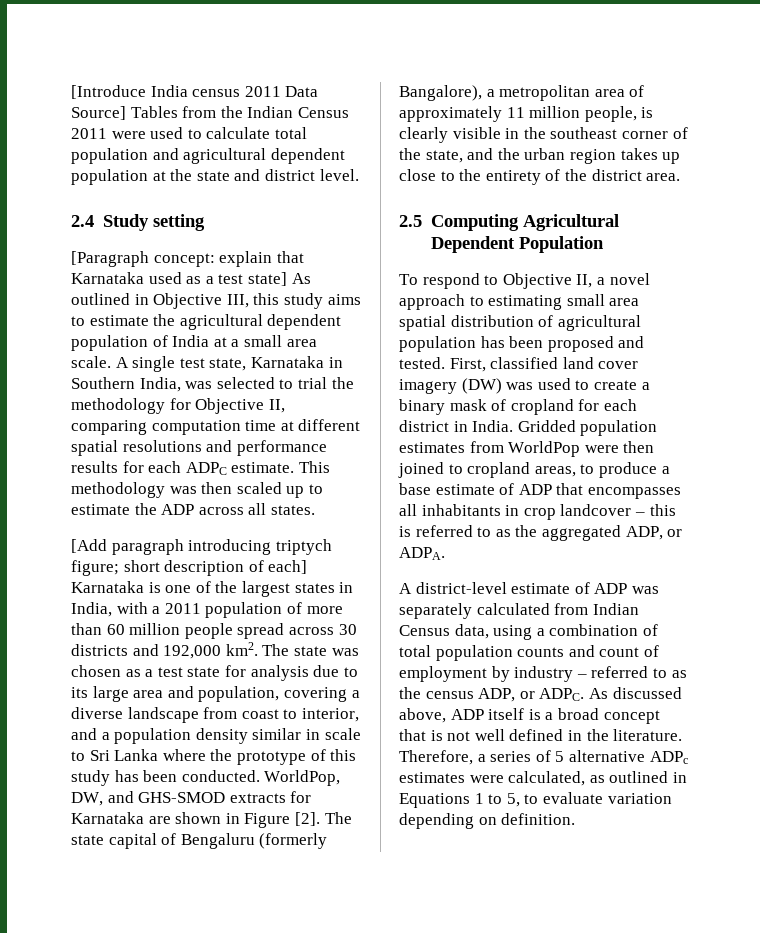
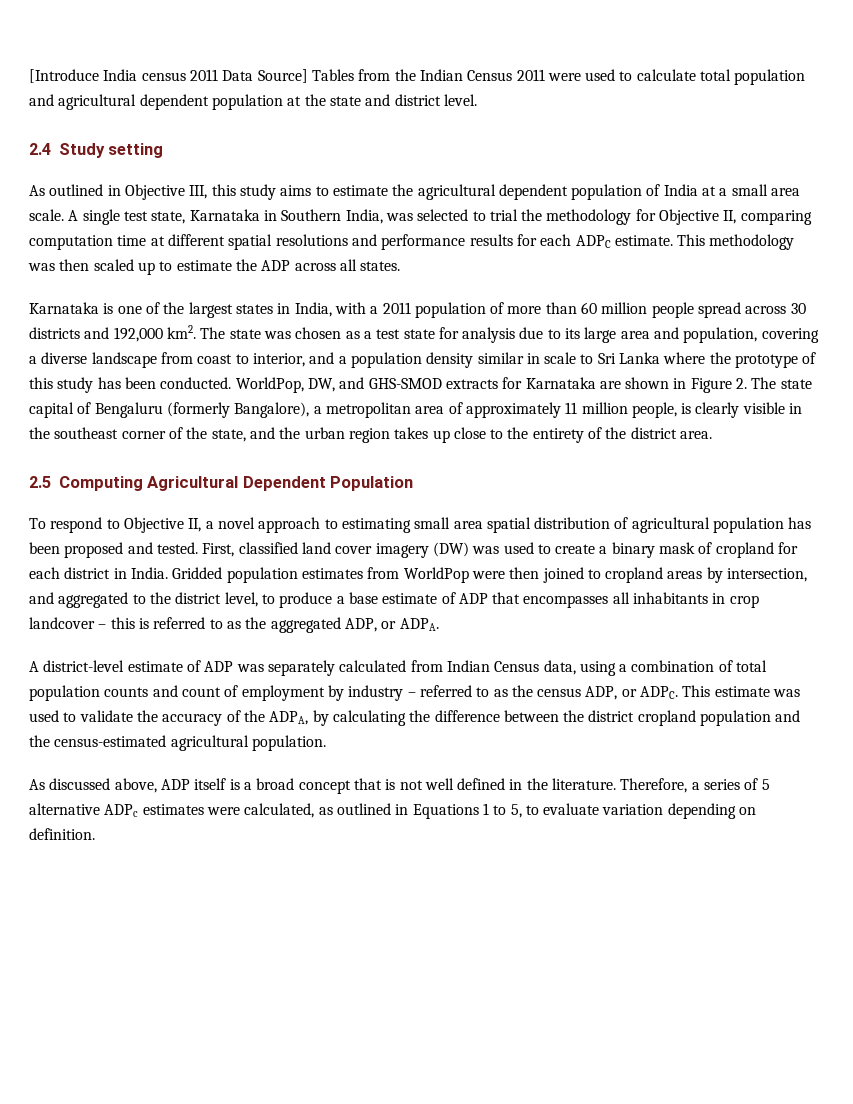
[71,251,304,267] [71,272,287,286] [Paragraph concept: explain that Karnataka used as a test state] -> (164, 150) none
[71,539,332,555] [71,560,308,576] [Add paragraph introducing triptych figure; short description of each] -> (401, 266) none
[294,812,320,826] [2]. -> [736,378,748,389] 2.
[534,466,576,477] areas, -> [667,567,808,583] [29,592,258,608] areas by intersection, and aggregated to the district level,
(585, 694) none -> [682,685,801,697] [29,710,801,726] [29,735,326,751] This estimate was used to validate the accuracy of the ADPA, by calculating the difference between the district cropland population and the census-estimated agricultural population. //

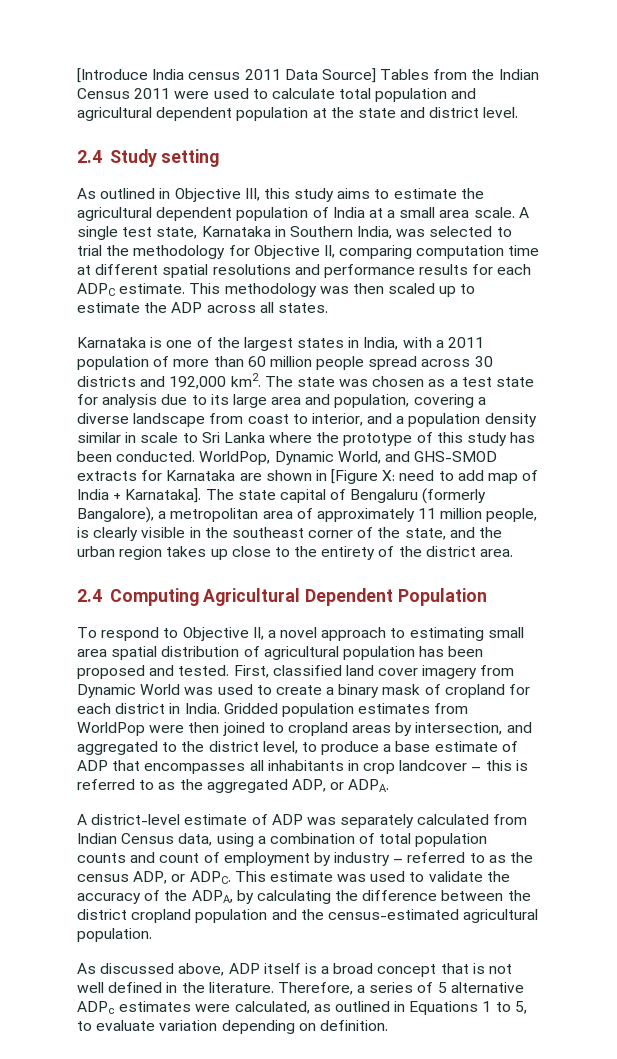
[307,378,335,392] DW, -> [274,451,381,465] Dynamic World,
[690,378,748,393] Figure 2. -> [331,469,539,484] [77,488,202,503] [Figure X: need to add map of India + Karnataka].
[29,476,51,488] 2.5 -> [77,589,102,602] 2.4
[432,542,469,557] (DW) -> [480,665,515,676] [77,684,181,698] from Dynamic World

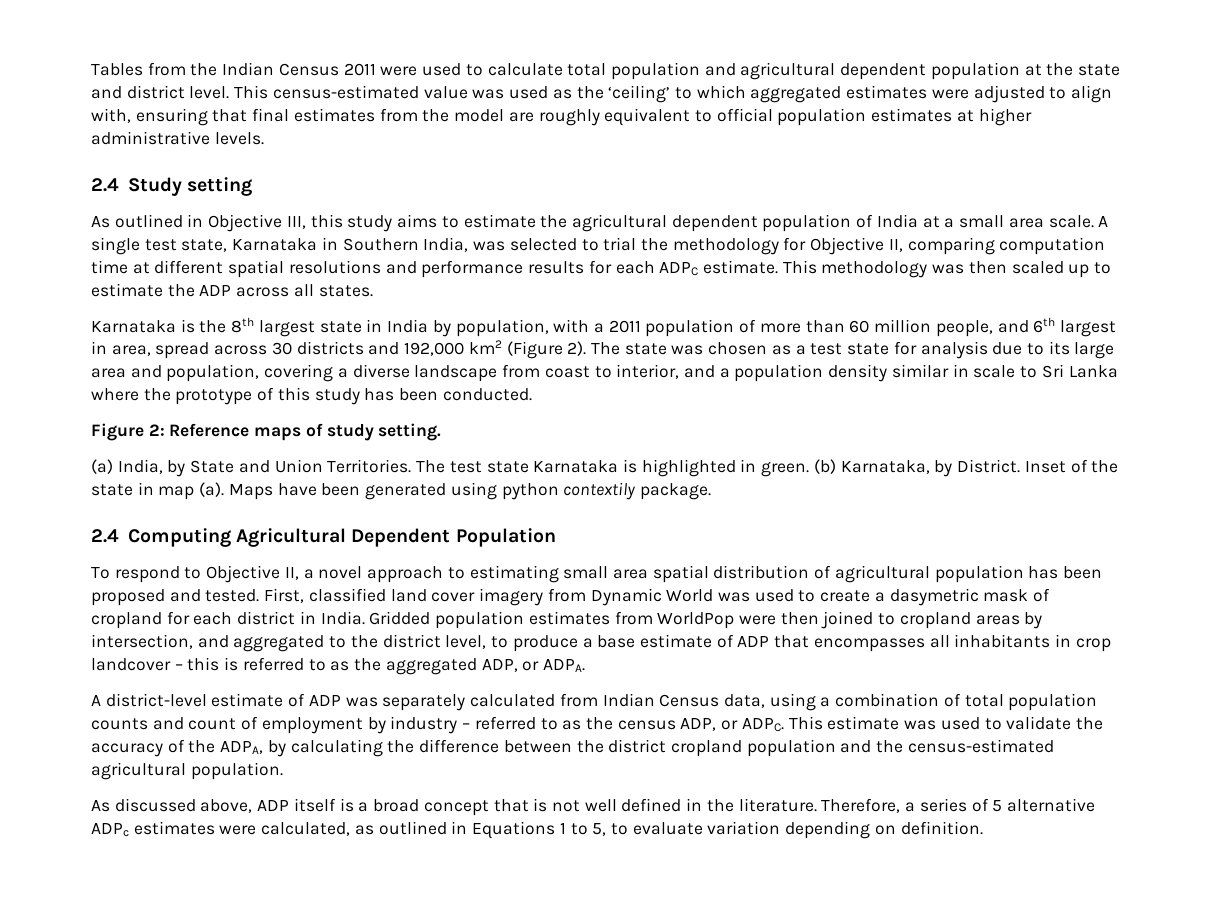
[77,68,376,83] [Introduce India census 2011 Data Source] -> (91, 69) none
(519, 112) none -> [234,85,1113,103] [91,108,1032,126] [91,131,264,145] This census-estimated value was used as the ‘ceiling’ to which aggregated estimates were adjusted to align with, ensuring that final estimates from the model are roughly equivalent to official population estimates at higher administrative levels.
[166,337,399,351] one of the largest states in India, -> [199,317,549,337] the 8th largest state in India by population,
[316,356,365,370] people -> [935,317,1116,337] [91,341,151,356] people, and 6th largest in area,
[230,373,261,387] km2. -> [468,340,587,359] km2 (Figure 2).
[199,451,498,465] [77,469,539,484] [77,488,487,504] [77,507,538,523] [77,527,503,541] [77,546,514,560] WorldPop, Dynamic World, and GHS-SMOD extracts for Karnataka are shown in [Figure X: need to add map of India + Karnataka]. The state capital of Bengaluru (formerly Bangalore), a metropolitan area of approximately 11 million people, is clearly visible in the southeast corner of the state, and the urban region takes up close to the entirety of the district area. -> [91,423,442,441] [91,459,1119,477] [91,482,711,500] // Figure 2: Reference maps of study setting. // (a) India, by State and Union Territories. The test state Karnataka is highlighted in green. (b) Karnataka, by District. Inset of the state in map (a). Maps have been generated using python contextily package.
[338,684,380,698] binary -> [889,588,979,606] dasymetric

